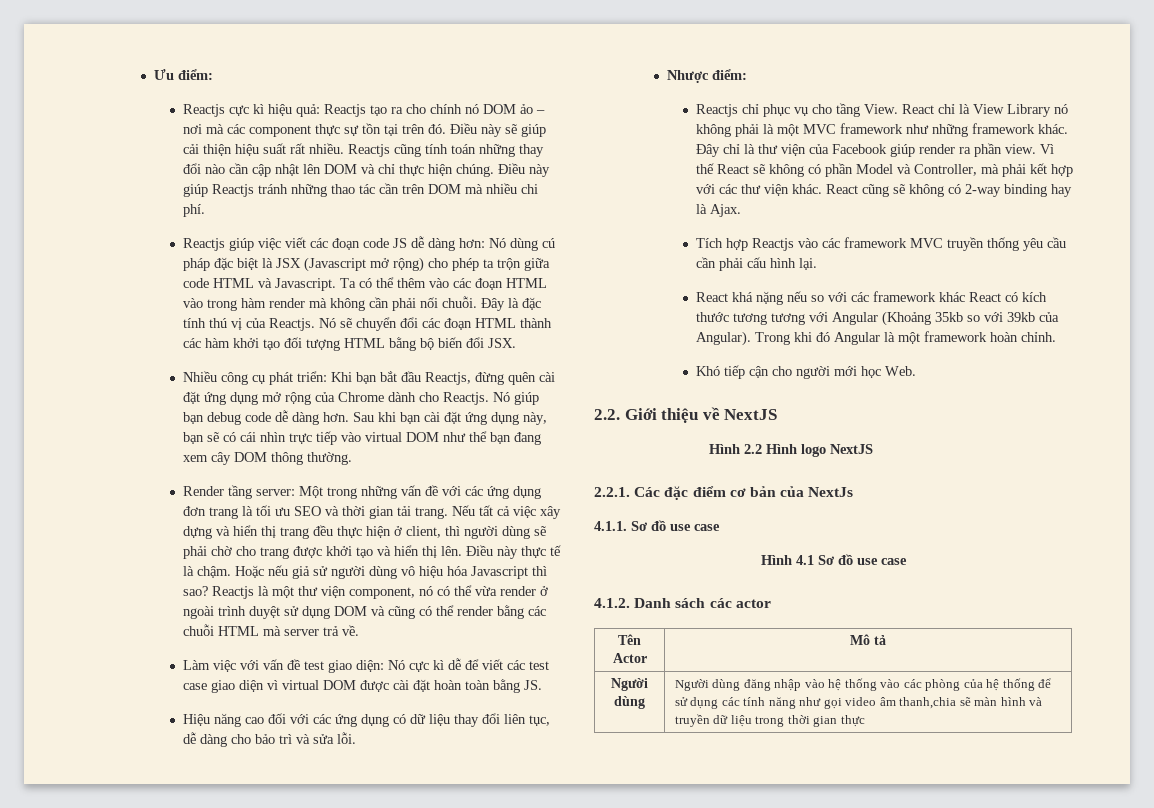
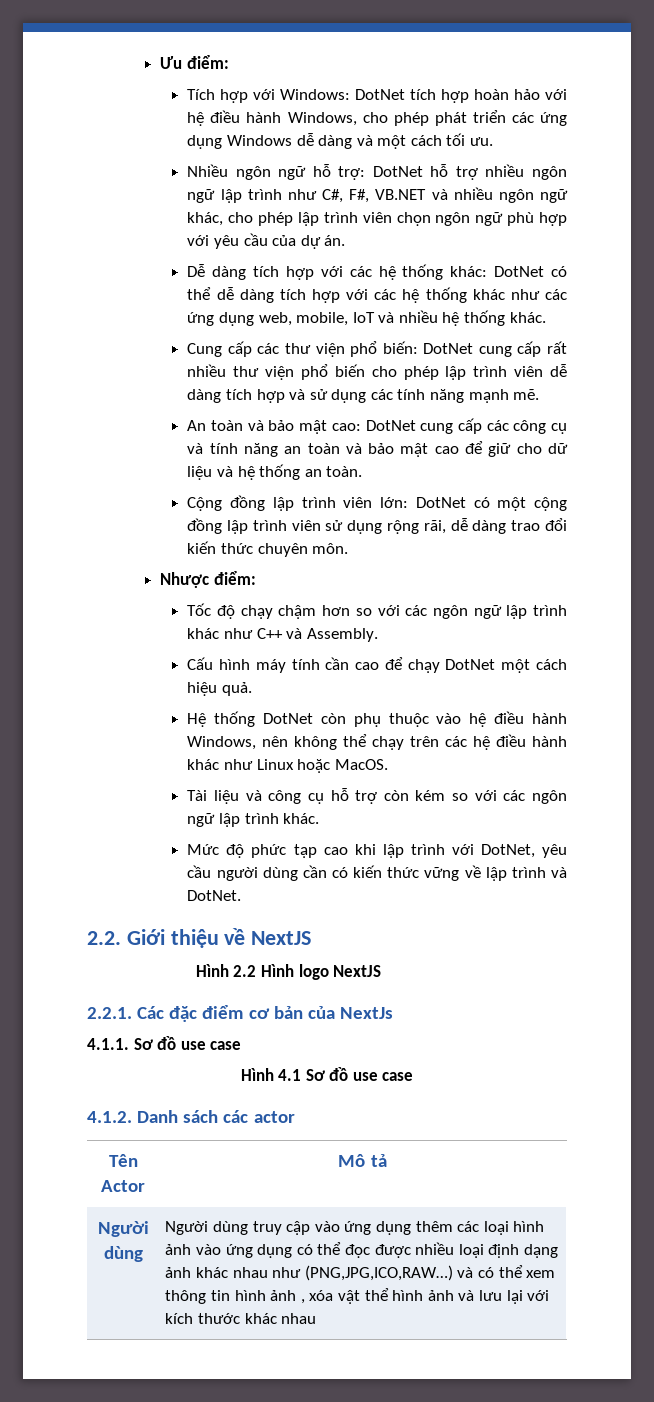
[182,104,545,117] [182,123,546,137] [182,143,544,157] [182,163,550,177] [182,183,538,197] [182,204,205,217] [182,236,555,251] [182,257,550,272] [182,277,547,291] [182,296,541,311] [182,317,552,331] [182,337,516,351] [182,371,555,385] [182,391,539,405] [182,410,547,425] [182,431,541,445] [182,452,352,465] [182,485,541,499] [182,505,561,519] [182,525,546,539] [182,545,561,559] [182,565,547,579] [182,585,548,599] [182,605,546,619] [182,624,359,636] [182,658,549,673] [182,679,542,693] [182,713,550,727] [182,732,356,747] [667,69,748,83] [695,103,1068,117] [695,123,1068,137] [695,143,1054,157] [695,163,1073,177] [695,184,1072,197] [695,204,741,217] [695,237,1066,251] [695,257,817,271] [695,291,1047,305] [695,311,1059,326] [695,331,1056,346] [695,365,916,379] Reactjs cực kì hiệu quả: Reactjs tạo ra cho chính nó DOM ảo – nơi mà các component thực sự tồn tại trên đó. Điều này sẽ giúp cải thiện hiệu suất rất nhiều. Reactjs cũng tính toán những thay đổi nào cần cập nhật lên DOM và chỉ thực hiện chúng. Điều này giúp Reactjs tránh những thao tác cần trên DOM mà nhiều chi phí. // Reactjs giúp việc viết các đoạn code JS dễ dàng hơn: Nó dùng cú pháp đặc biệt là JSX (Javascript mở rộng) cho phép ta trộn giữa code HTML và Javascript. Ta có thể thêm vào các đoạn HTML vào trong hàm render mà không cần phải nối chuỗi. Đây là đặc tính thú vị của Reactjs. Nó sẽ chuyển đổi các đoạn HTML thành các hàm khởi tạo đối tượng HTML bằng bộ biến đổi JSX. // Nhiều công cụ phát triển: Khi bạn bắt đầu Reactjs, đừng quên cài đặt ứng dụng mở rộng của Chrome dành cho Reactjs. Nó giúp bạn debug code dễ dàng hơn. Sau khi bạn cài đặt ứng dụng này, bạn sẽ có cái nhìn trực tiếp vào virtual DOM như thể bạn đang xem cây DOM thông thường. // Render tầng server: Một trong những vấn đề với các ứng dụng đơn trang là tối ưu SEO và thời gian tải trang. Nếu tất cả việc xây dựng và hiển thị trang đều thực hiện ở client, thì người dùng sẽ phải chờ cho trang được khởi tạo và hiển thị lên. Điều này thực tế là chậm. Hoặc nếu giả sử người dùng vô hiệu hóa Javascript thì sao? Reactjs là một thư viện component, nó có thể vừa render ở ngoài trình duyệt sử dụng DOM và cũng có thể render bằng các chuỗi HTML mà server trả về. // Làm việc với vấn đề test giao diện: Nó cực kì dễ để viết các test case giao diện vì virtual DOM được cài đặt hoàn toàn bằng JS. // Hiệu năng cao đối với các ứng dụng có dữ liệu thay đổi liên tục, dễ dàng cho bảo trì và sửa lỗi. // Nhược điểm: // Reactjs chỉ phục vụ cho tầng View. React chỉ là View Library nó không phải là một MVC framework như những framework khác. Đây chỉ là thư viện của Facebook giúp render ra phần view. Vì thế React sẽ không có phần Model và Controller, mà phải kết hợp với các thư viện khác. React cũng sẽ không có 2-way binding hay là Ajax. // Tích hợp Reactjs vào các framework MVC truyền thống yêu cầu cần phải cấu hình lại. // React khá nặng nếu so với các framework khác React có kích thước tương tương với Angular (Khoảng 35kb so với 39kb của Angular). Trong khi đó Angular là một framework hoàn chỉnh. // Khó tiếp cận cho người mới học Web. -> [187,89,568,103] [187,110,567,126] [187,133,494,149] [187,164,567,180] [187,187,568,203] [187,212,567,226] [187,233,346,249] [187,264,567,280] [187,287,567,303] [187,310,546,326] [187,341,567,357] [187,364,567,380] [187,389,540,403] [187,418,568,434] [187,441,568,457] [187,464,363,480] [187,495,567,511] [187,518,567,534] [187,541,349,557] [160,571,256,588] [187,603,568,619] [187,628,378,642] [187,657,567,673] [187,682,252,696] [187,711,567,727] [187,734,568,750] [187,759,388,773] [187,788,568,804] [187,813,320,827] [187,844,567,858] [187,865,567,881] [187,890,242,901] Tích hợp với Windows: DotNet tích hợp hoàn hảo với hệ điều hành Windows, cho phép phát triển các ứng dụng Windows dễ dàng và một cách tối ưu. // Nhiều ngôn ngữ hỗ trợ: DotNet hỗ trợ nhiều ngôn ngữ lập trình như C#, F#, VB.NET và nhiều ngôn ngữ khác, cho phép lập trình viên chọn ngôn ngữ phù hợp với yêu cầu của dự án. // Dễ dàng tích hợp với các hệ thống khác: DotNet có thể dễ dàng tích hợp với các hệ thống khác như các ứng dụng web, mobile, IoT và nhiều hệ thống khác. // Cung cấp các thư viện phổ biến: DotNet cung cấp rất nhiều thư viện phổ biến cho phép lập trình viên dễ dàng tích hợp và sử dụng các tính năng mạnh mẽ. // An toàn và bảo mật cao: DotNet cung cấp các công cụ và tính năng an toàn và bảo mật cao để giữ cho dữ liệu và hệ thống an toàn. // Cộng đồng lập trình viên lớn: DotNet có một cộng đồng lập trình viên sử dụng rộng rãi, dễ dàng trao đổi kiến thức chuyên môn. // Nhược điểm: // Tốc độ chạy chậm hơn so với các ngôn ngữ lập trình khác như C++ và Assembly. // Cấu hình máy tính cần cao để chạy DotNet một cách hiệu quả. // Hệ thống DotNet còn phụ thuộc vào hệ điều hành Windows, nên không thể chạy trên các hệ điều hành khác như Linux hoặc MacOS. // Tài liệu và công cụ hỗ trợ còn kém so với các ngôn ngữ lập trình khác. // Mức độ phức tạp cao khi lập trình với DotNet, yêu cầu người dùng cần có kiến thức vững về lập trình và DotNet.
[743,678,1052,691] [674,697,1043,709] [674,714,865,727] đăng nhập vào hệ thống vào các phòng của hệ thống để sử dụng các tính năng như gọi video âm thanh,chia sẽ màn hình và truyền dữ liệu trong thời gian thực -> [252,1221,545,1235] [165,1242,558,1258] [165,1265,556,1281] [165,1288,550,1304] [165,1313,317,1324] truy cập vào ứng dụng thêm các loại hình ảnh vào ứng dụng có thể đọc được nhiều loại định dạng ảnh khác nhau như (PNG,JPG,ICO,RAW…) và có thể xem thông tin hình ảnh , xóa vật thể hình ảnh và lưu lại với kích thước khác nhau

